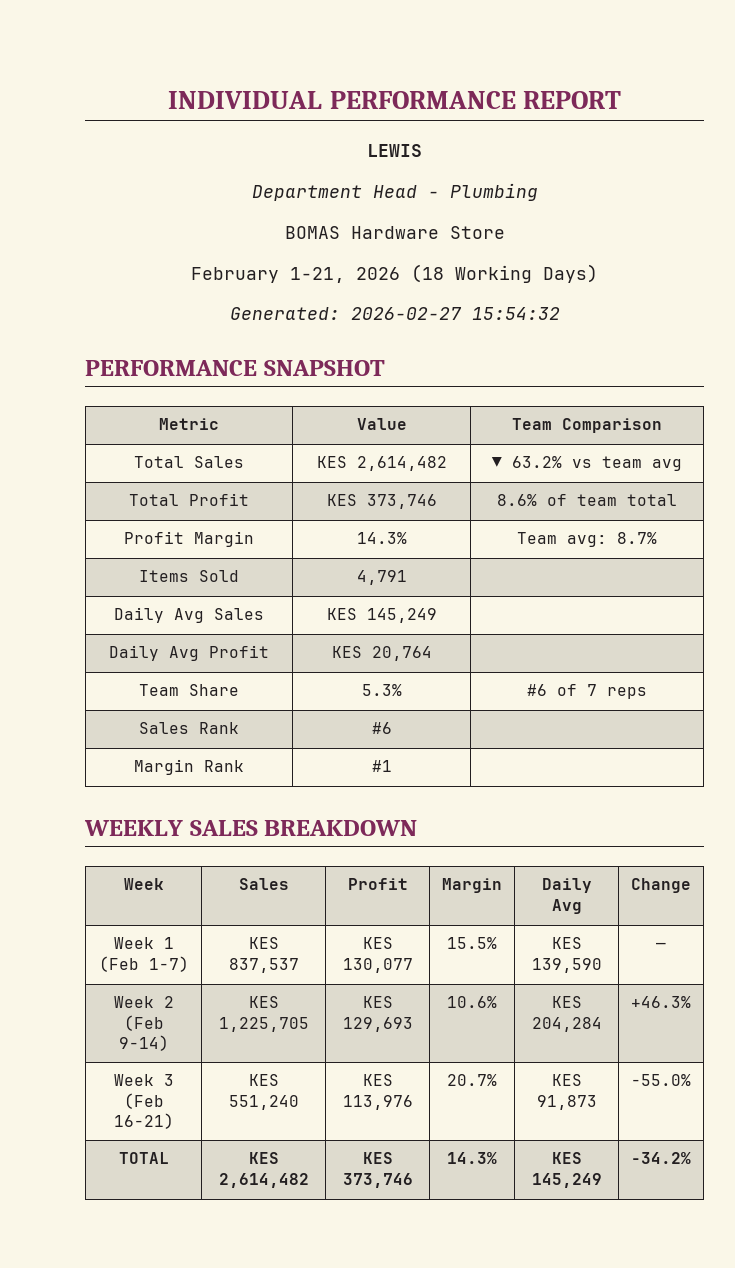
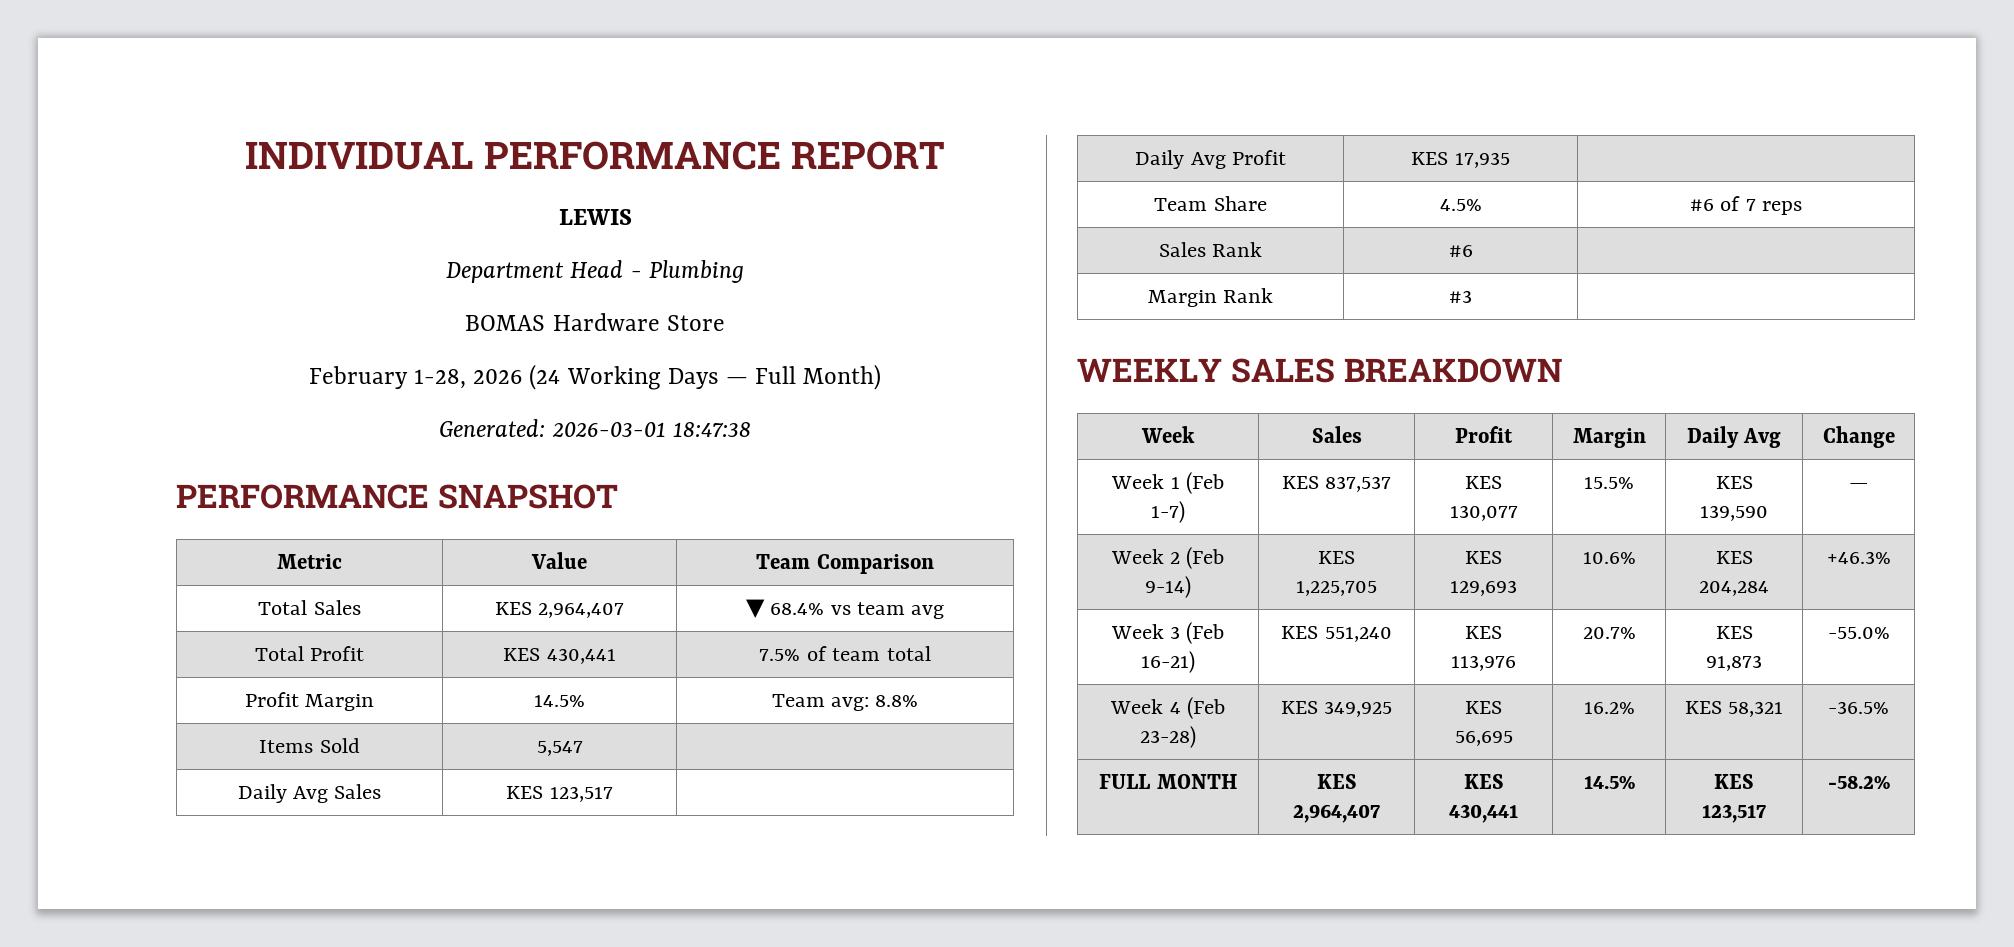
[290,264,598,283] 1-21, 2026 (18 Working Days) -> [414,364,882,390] 1-28, 2026 (24 Working Days — Full Month)
[350,307,560,320] 2026-02-27 15:54:32 -> [551,422,751,437] 2026-03-01 18:47:38
[356,456,447,471] 2,614,482 -> [538,603,625,618] 2,964,407
[512,456,562,468] 63.2% -> [770,603,825,615] 68.4%
[366,494,437,509] [497,494,537,506] 373,746 | 8.6% -> [546,648,616,664] [759,649,801,661] 430,441 | 7.5%
[356,532,407,544] 14.3% -> [534,695,585,707] 14.5%
[617,532,657,544] 8.7% -> [875,695,919,707] 8.8%
[356,570,407,585] 4,791 -> [536,741,583,756] 5,547
[366,608,437,623] 145,249 -> [549,786,613,802] 123,517
[371,646,432,661] 20,764 -> [1454,152,1510,168] 17,935
[361,684,402,696] 5.3% -> [1439,199,1482,211] 4.5%
[371,760,392,772] #1 -> [1449,290,1472,303] #3
[118,1152,169,1164] [248,1152,279,1164] [218,1173,309,1188] [362,1152,393,1164] [342,1173,413,1188] [447,1152,497,1164] [551,1152,582,1164] [531,1173,602,1188] [631,1152,691,1164] TOTAL | KES 2,614,482 | KES 373,746 | 14.3% | KES 145,249 | -34.2% -> [1110,697,1225,719] [1140,726,1196,748] [1280,701,1393,717] [1465,701,1502,714] [1454,731,1513,746] [1583,702,1635,714] [1684,701,1784,717] [1828,701,1889,714] [1099,774,1237,789] [1316,774,1357,789] [1293,804,1380,823] [1463,774,1504,789] [1449,804,1518,823] [1583,776,1635,789] [1714,774,1754,789] [1702,804,1766,823] [1827,775,1890,789] Week 4 (Feb 23-28) | KES 349,925 | KES 56,695 | 16.2% | KES 58,321 | -36.5% // FULL MONTH | KES 2,964,407 | KES 430,441 | 14.5% | KES 123,517 | -58.2%

